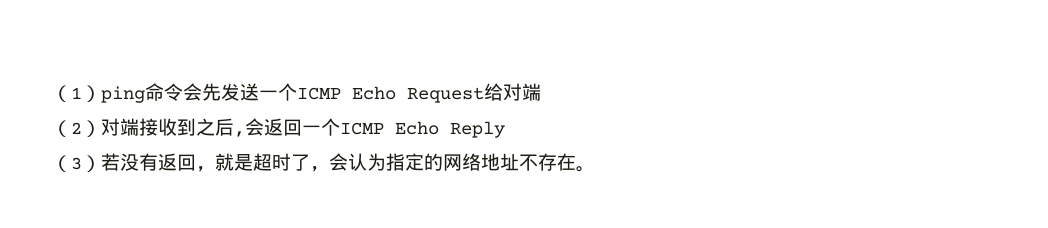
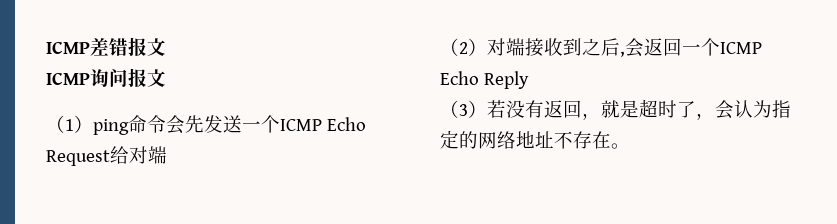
(52, 93) none -> [46,37,166,57] [46,68,166,88] ICMP差错报文 // ICMP询问报文 //

